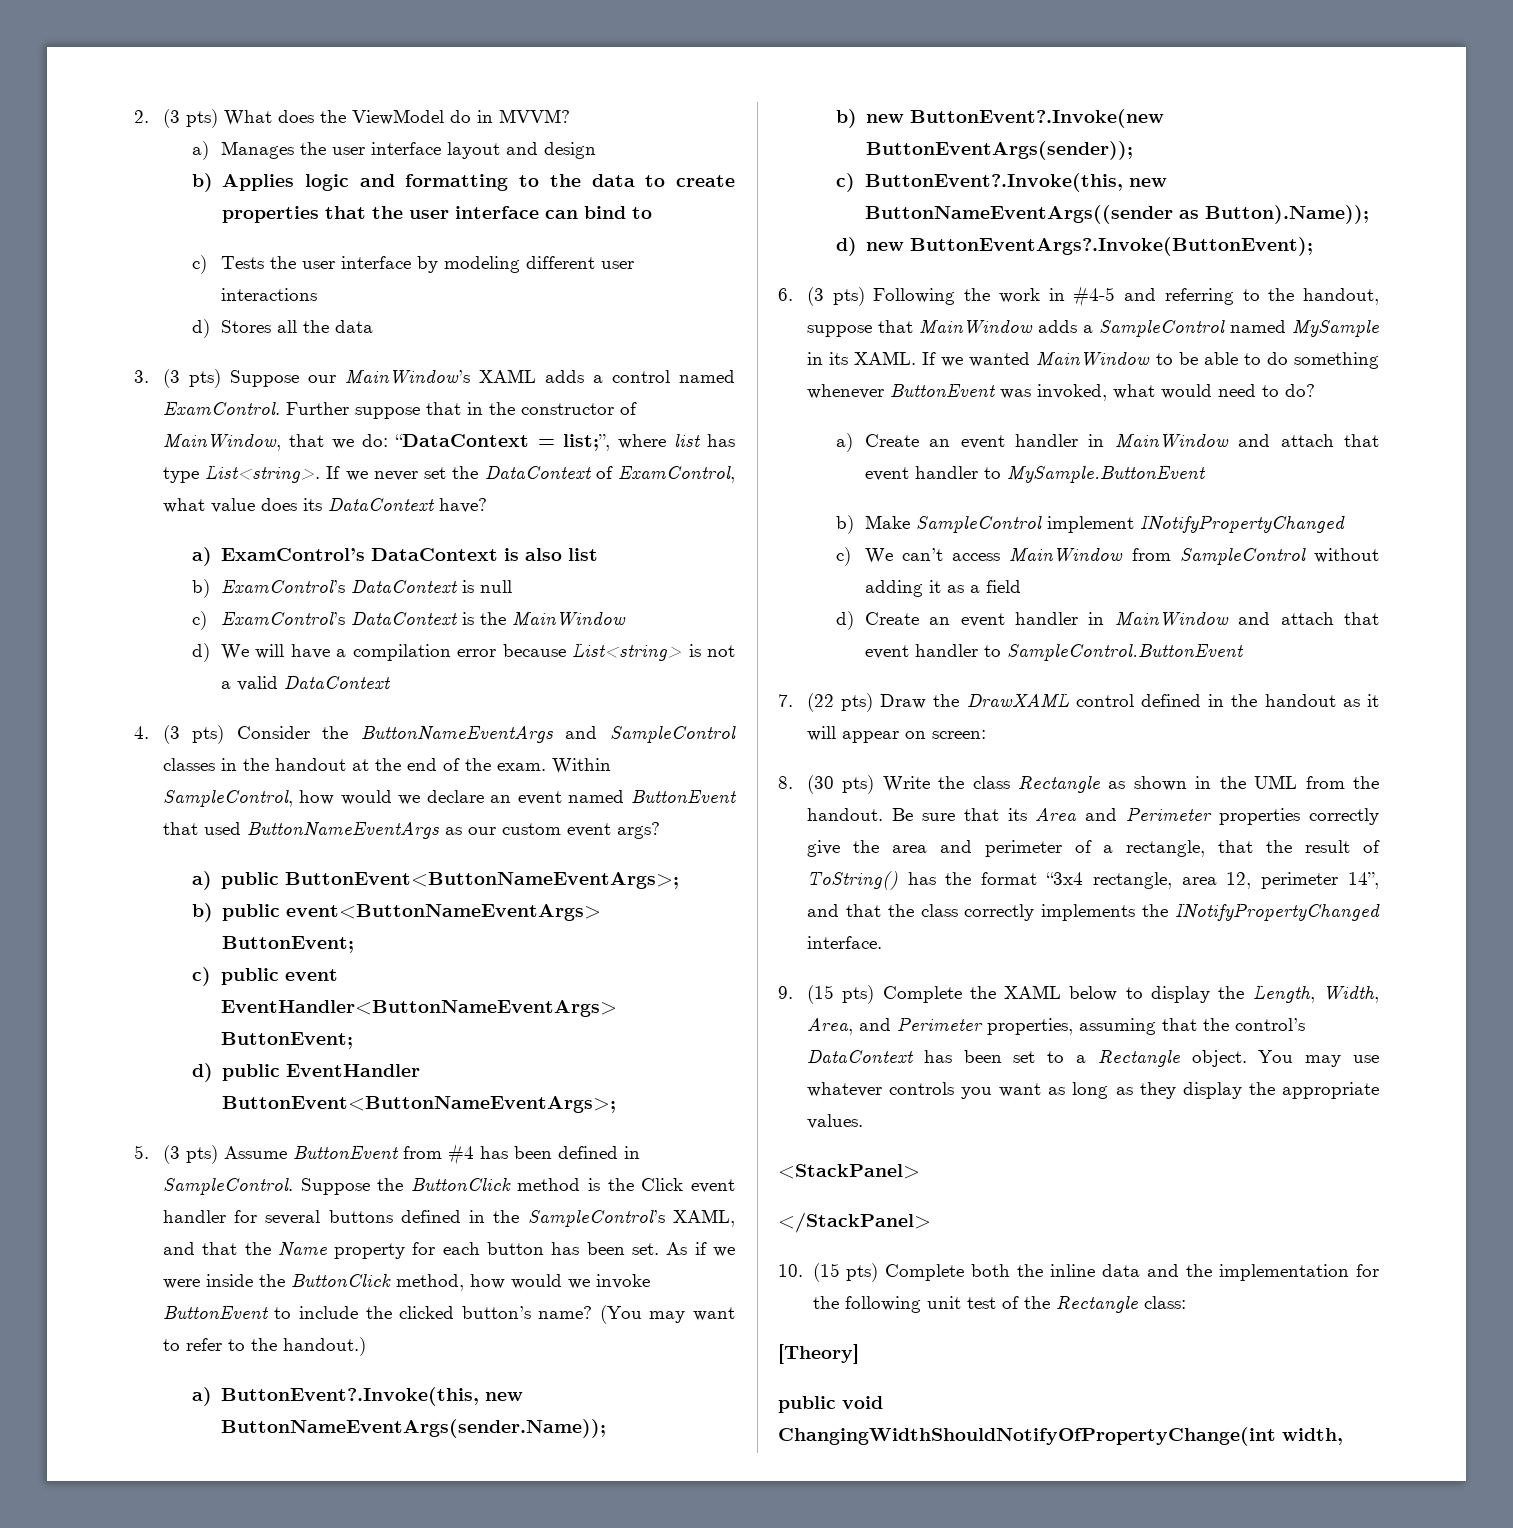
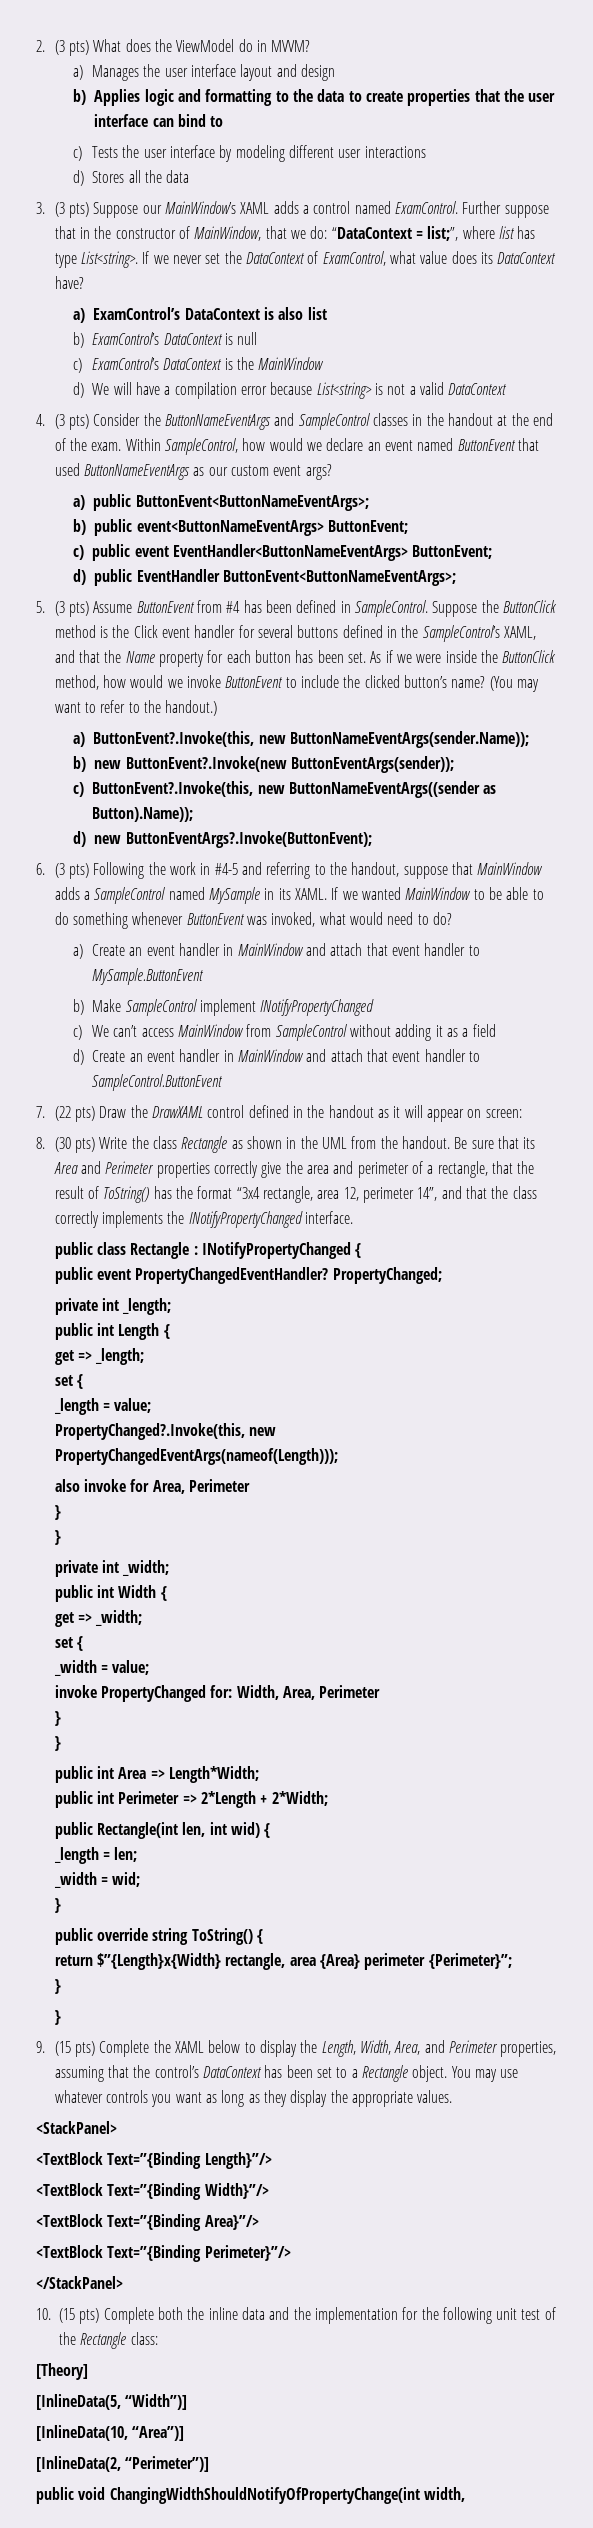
(882, 942) none -> [54,1242,362,1259] [54,1267,442,1284] [54,1298,172,1315] [54,1323,170,1340] [54,1348,145,1365] [54,1374,84,1389] [53,1398,152,1415] [54,1423,277,1440] [54,1448,338,1465] [54,1479,250,1494] [54,1505,61,1520] [54,1530,61,1545] [54,1560,170,1577] [54,1585,167,1602] [54,1610,143,1627] [54,1636,84,1651] [53,1660,150,1676] [54,1685,381,1702] [54,1711,61,1726] [54,1736,61,1751] [54,1766,259,1783] [54,1791,328,1808] [54,1822,271,1839] [53,1847,138,1864] [53,1872,141,1888] [54,1898,61,1913] [54,1928,263,1945] [54,1953,512,1970] [54,1979,61,1994] [54,2010,61,2025] // public class Rectangle : INotifyPropertyChanged { // public event PropertyChangedEventHandler? PropertyChanged; // private int _length; // public int Length { // get => _length; // set { // _length = value; // PropertyChanged?.Invoke(this, new PropertyChangedEventArgs(nameof(Length))); // also invoke for Area, Perimeter // } // } // private int _width; // public int Width { // get => _width; // set { // _width = value; // invoke PropertyChanged for: Width, Area, Perimeter // } // } // public int Area => Length*Width; // public int Perimeter => 2*Length + 2*Width; // public Rectangle(int len, int wid) { // _length = len; // _width = wid; // } // public override string ToString() { // return $”{Length}x{Width} rectangle, area {Area} perimeter {Perimeter}”; // } // }
(920, 1171) none -> [36,2152,272,2169] [36,2183,269,2200] [36,2214,259,2231] [36,2245,291,2262] // <TextBlock Text=”{Binding Length}”/> // <TextBlock Text=”{Binding Width}”/> // <TextBlock Text=”{Binding Area}”/> // <TextBlock Text=”{Binding Perimeter}”/>
(859, 1354) none -> [36,2394,188,2410] [36,2425,185,2441] [36,2456,210,2472] // [InlineData(5, “Width”)] // [InlineData(10, “Area”)] // [InlineData(2, “Perimeter”)]

